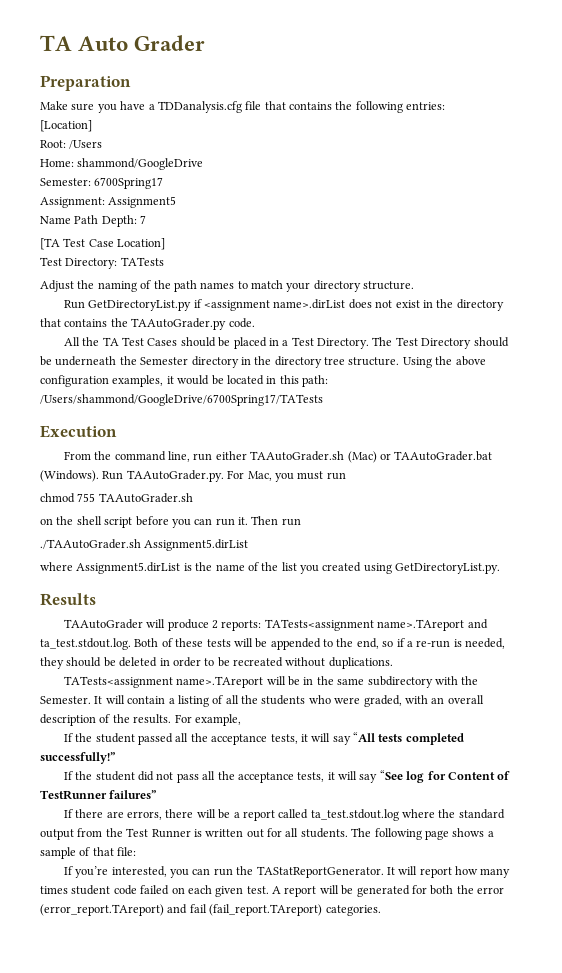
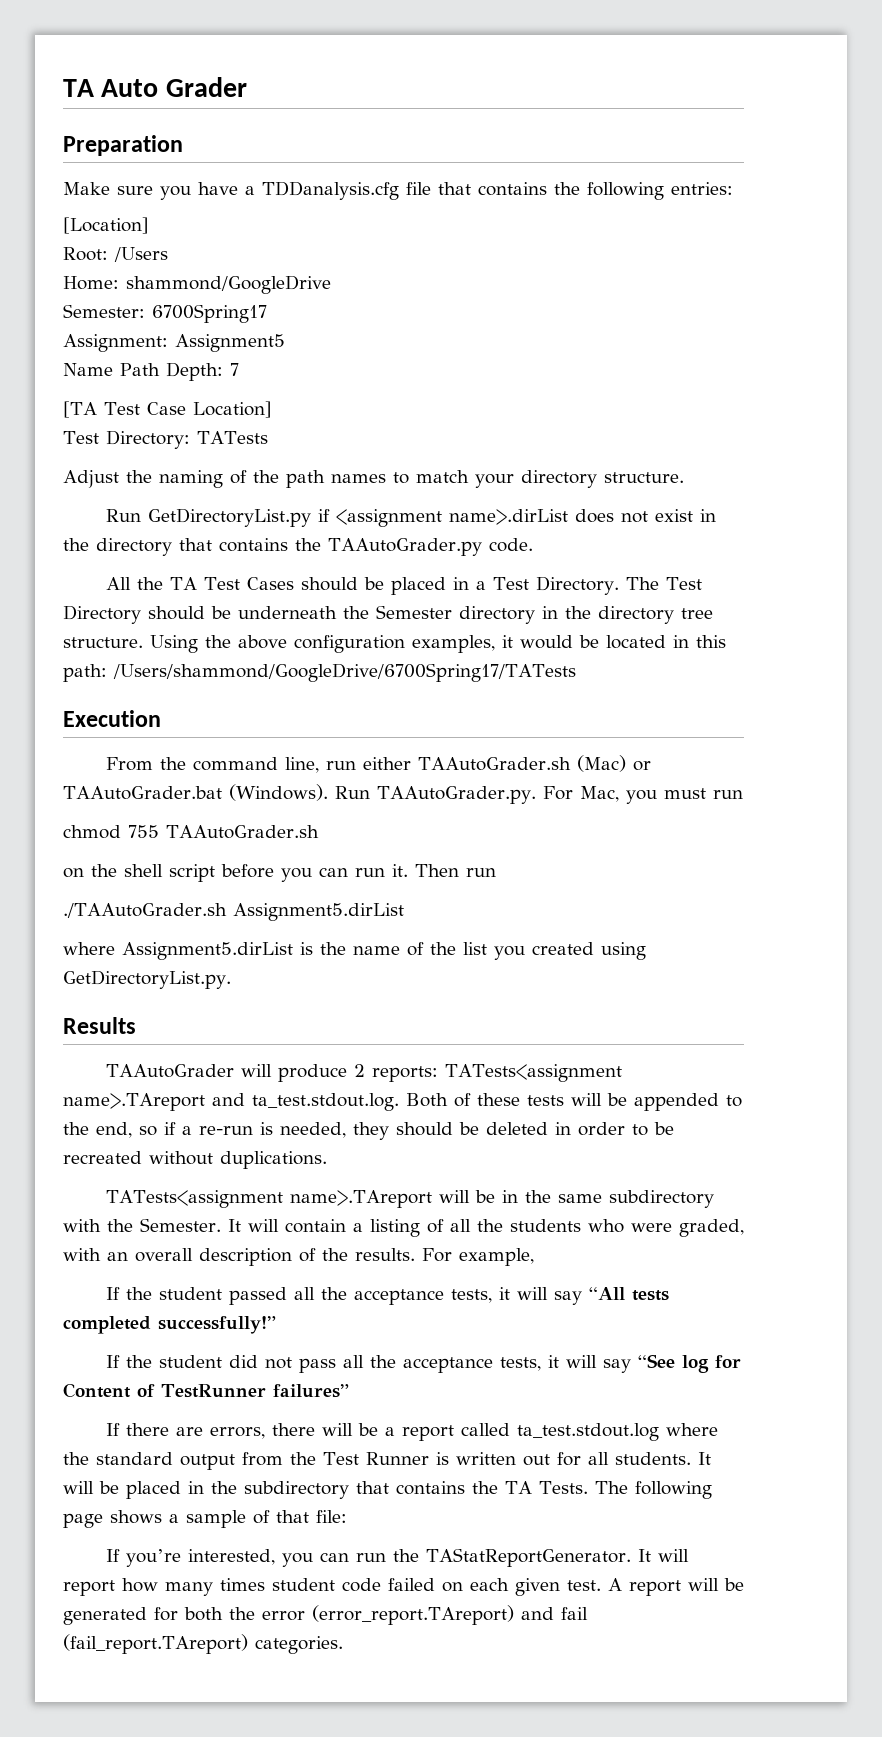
(348, 833) none -> [697,1452,711,1465] [63,1481,588,1499] It will be placed in the subdirectory that contains the TA Tests.

